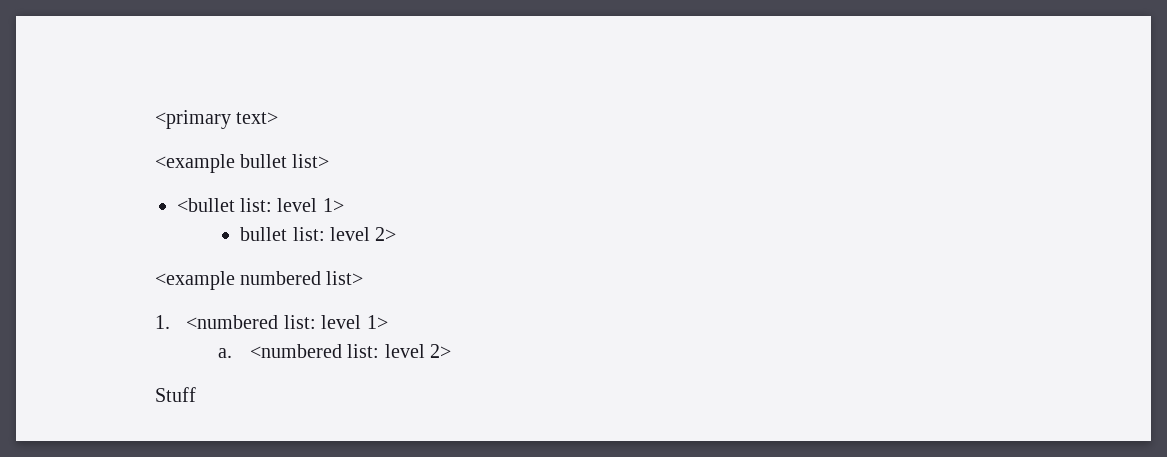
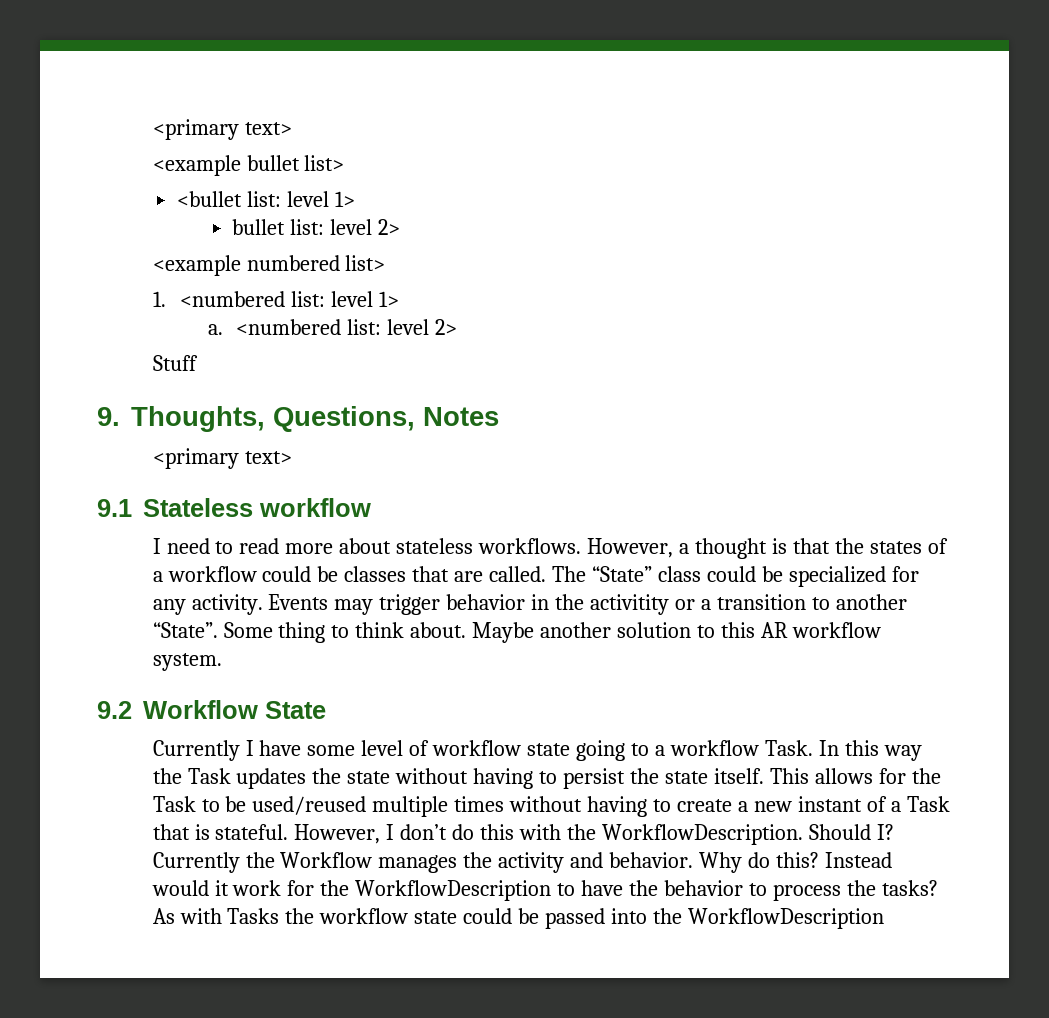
(196, 394) none -> [97,406,499,432] [152,448,292,469] [97,498,371,517] [152,538,948,559] [152,566,919,587] [152,594,907,615] [152,622,881,643] [152,653,222,671] [97,700,326,719] [152,740,922,761] [152,768,941,789] [152,796,950,817] [152,824,894,845] [152,852,892,873] [151,880,938,901] [152,908,884,929] // 9. Thoughts, Questions, Notes // <primary text> // 9.1 Stateless workflow // I need to read more about stateless workflows. However, a thought is that the states of a workflow could be classes that are called. The “State” class could be specialized for any activity. Events may trigger behavior in the activitity or a transition to another “State”. Some thing to think about. Maybe another solution to this AR workflow system. // 9.2 Workflow State // Currently I have some level of workflow state going to a workflow Task. In this way the Task updates the state without having to persist the state itself. This allows for the Task to be used/reused multiple times without having to create a new instant of a Task that is stateful. However, I don’t do this with the WorkflowDescription. Should I? Currently the Workflow manages the activity and behavior. Why do this? Instead would it work for the WorkflowDescription to have the behavior to process the tasks? As with Tasks the workflow state could be passed into the WorkflowDescription

